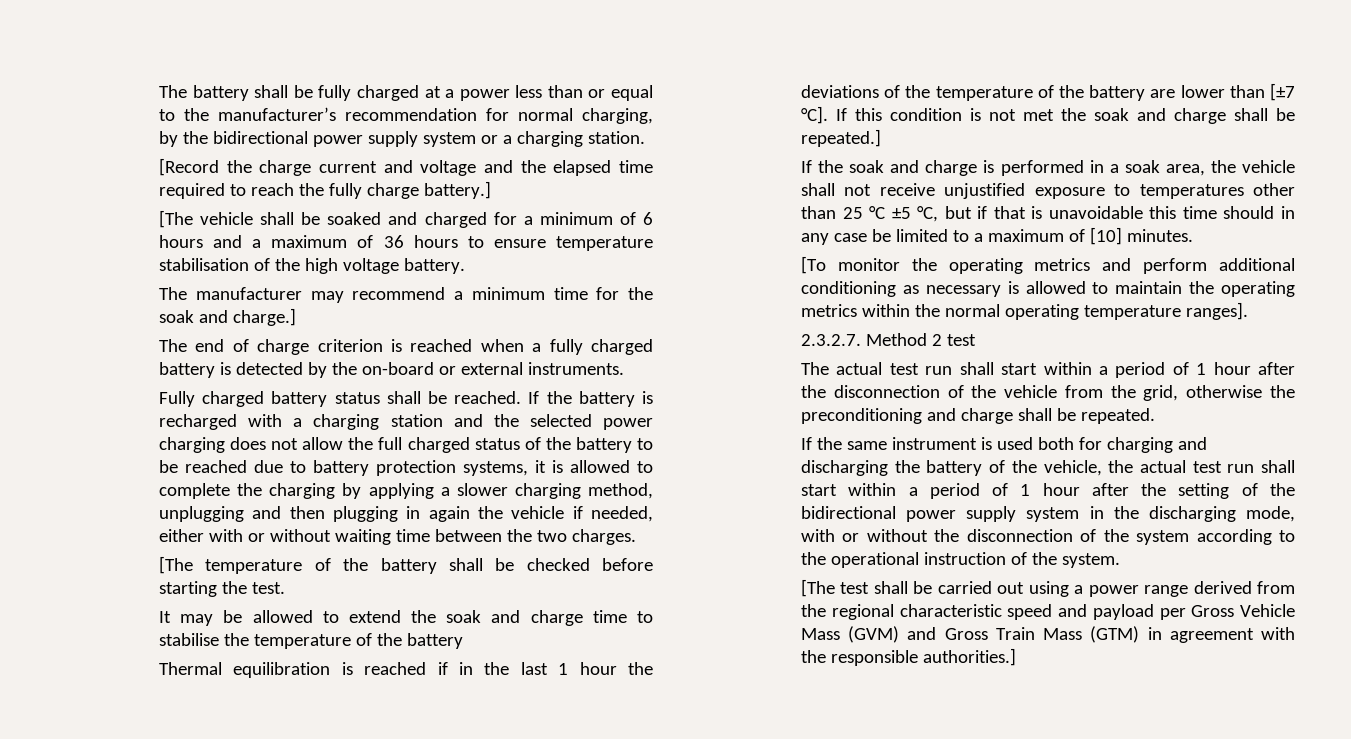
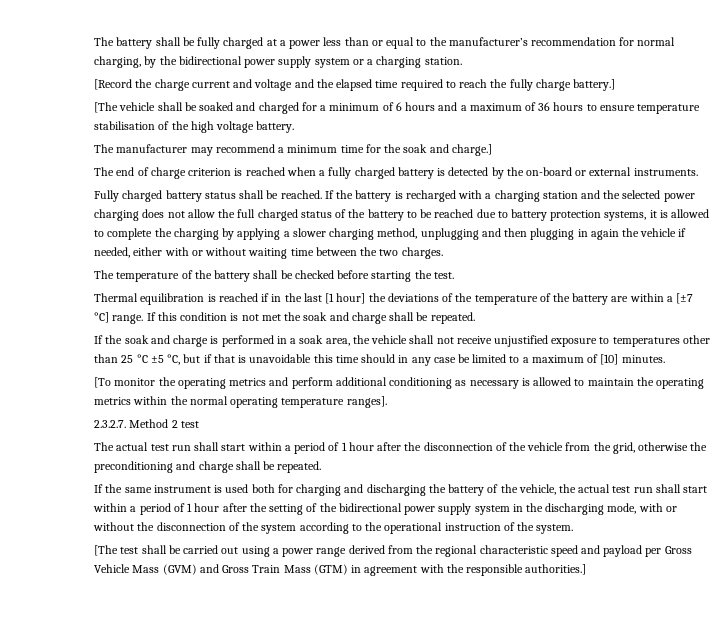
[159,556,194,574] [The -> [94,270,115,279] The
[159,610,653,626] [159,633,464,649] // It may be allowed to extend the soak and charge time to stabilise the temperature of the battery -> (454, 275) none
[558,662,617,675] 1 hour -> [325,293,366,304] [1 hour]
[1180,83,1295,101] [801,106,829,124] lower than [±7 °C]. -> [629,293,694,304] [94,312,144,324] within a [±7 °C] range.
[801,129,882,147] repeated.] -> [430,312,475,324] repeated.

